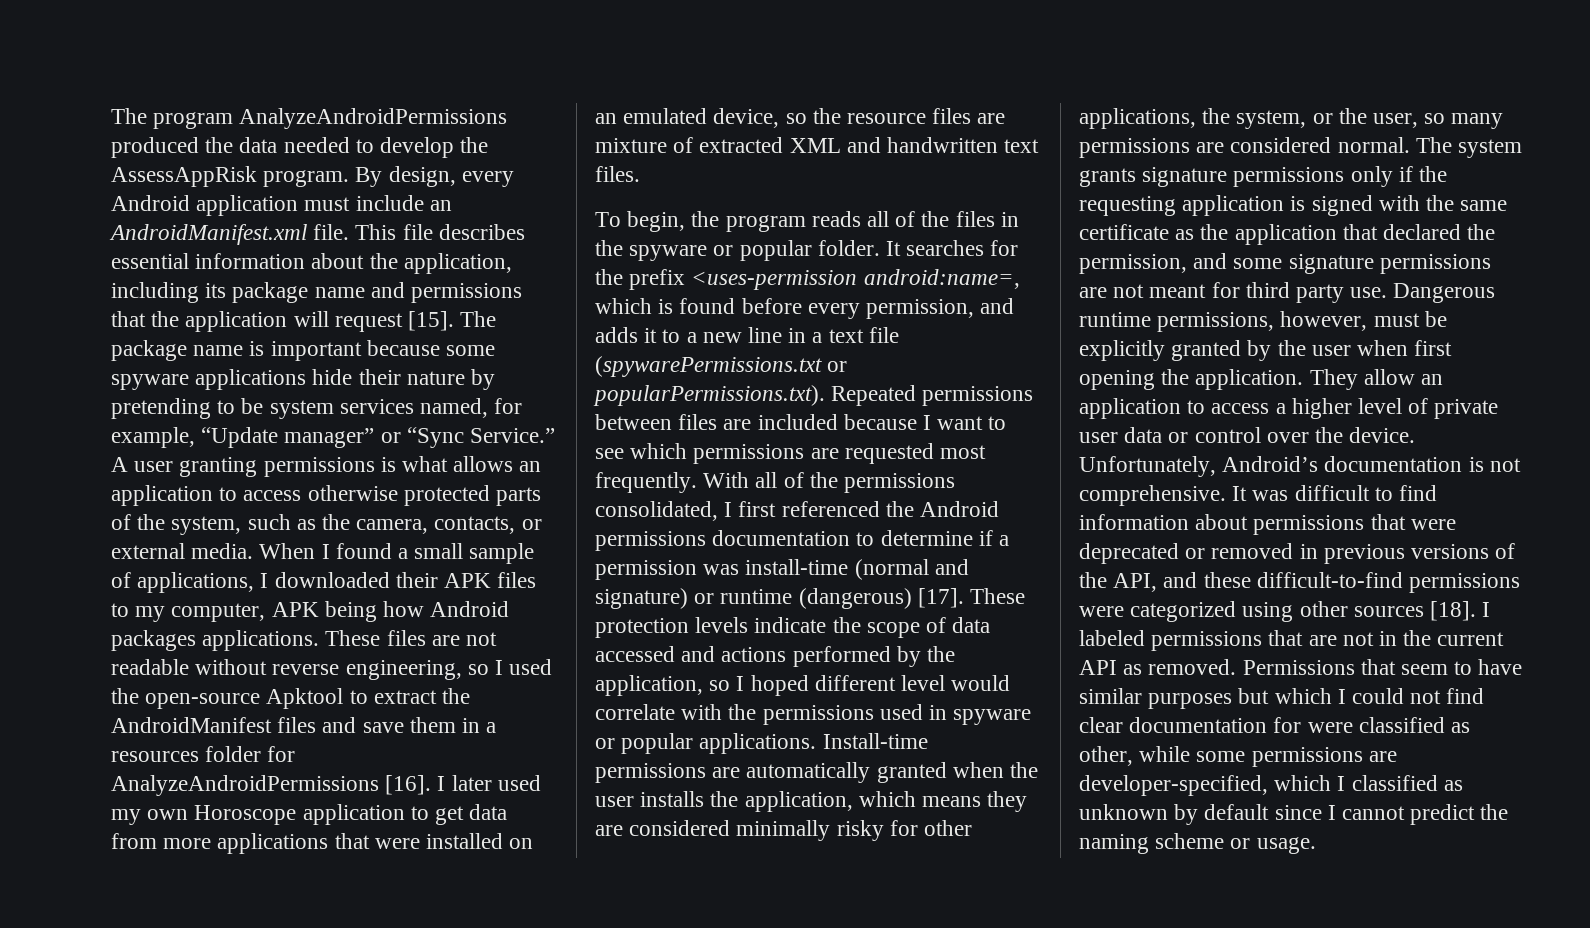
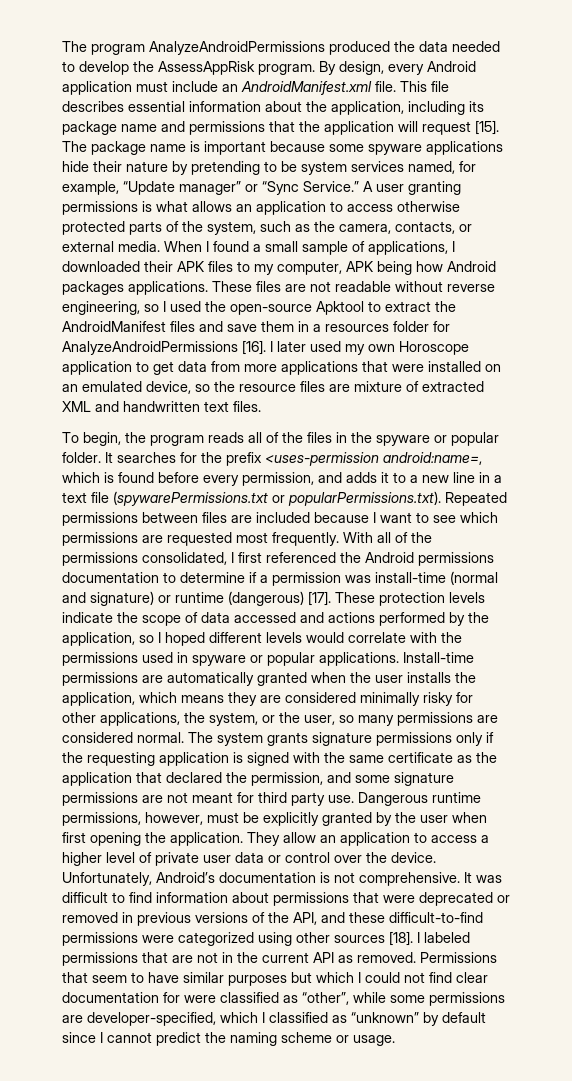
[901,675,946,691] level -> [266,632,302,643] levels
[1079,746,1133,766] other, -> [302,992,349,1005] “other”,
[1079,804,1168,820] unknown -> [351,1012,419,1023] “unknown”

